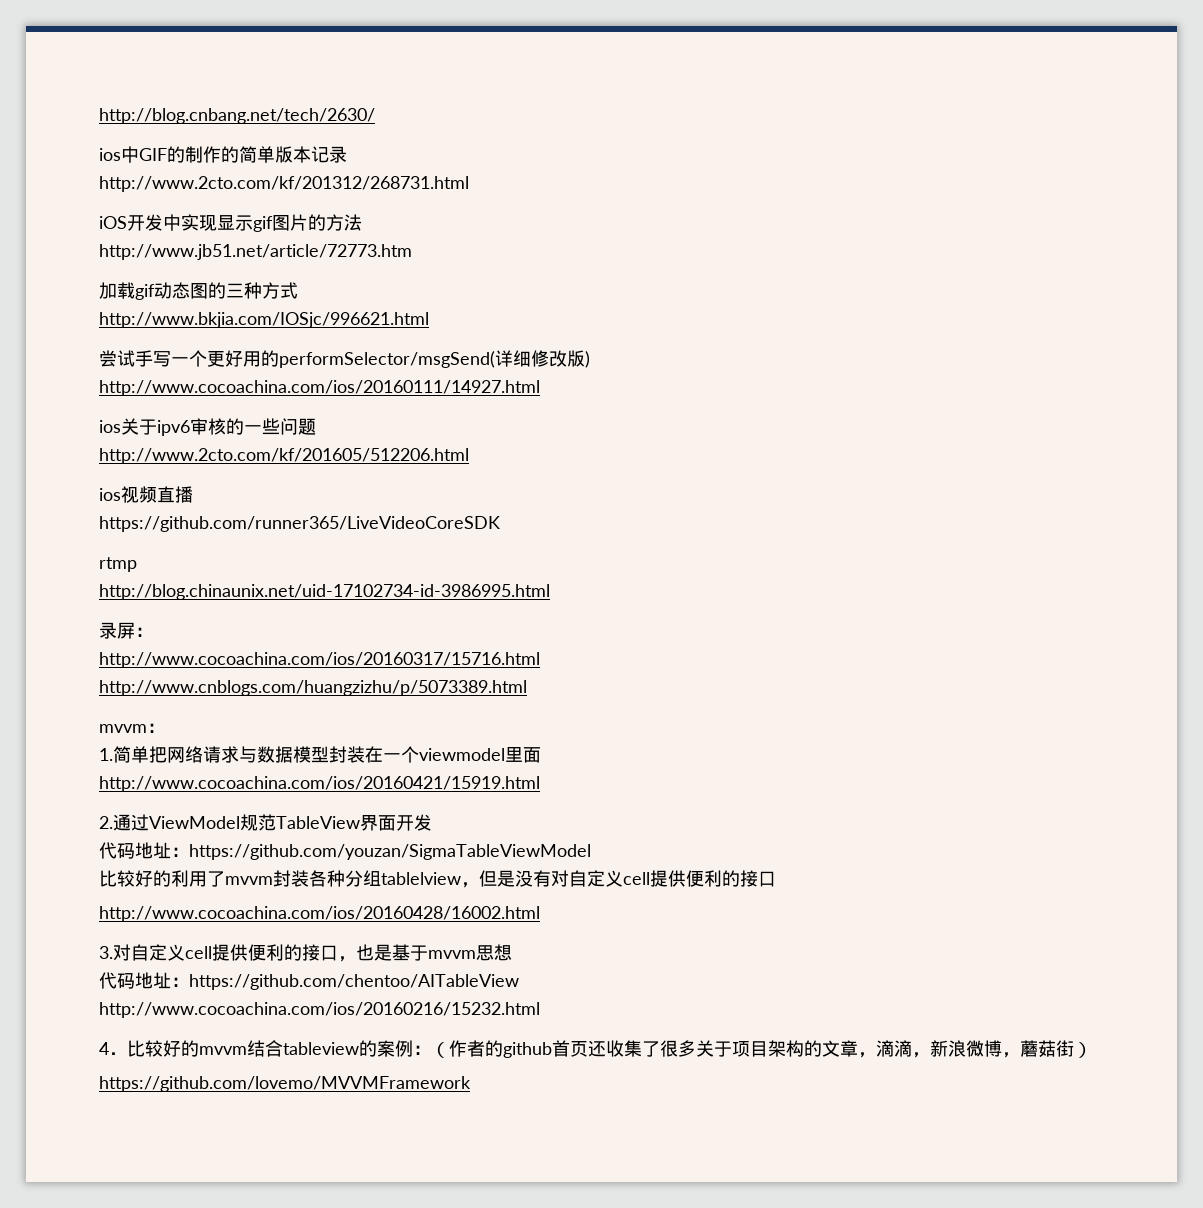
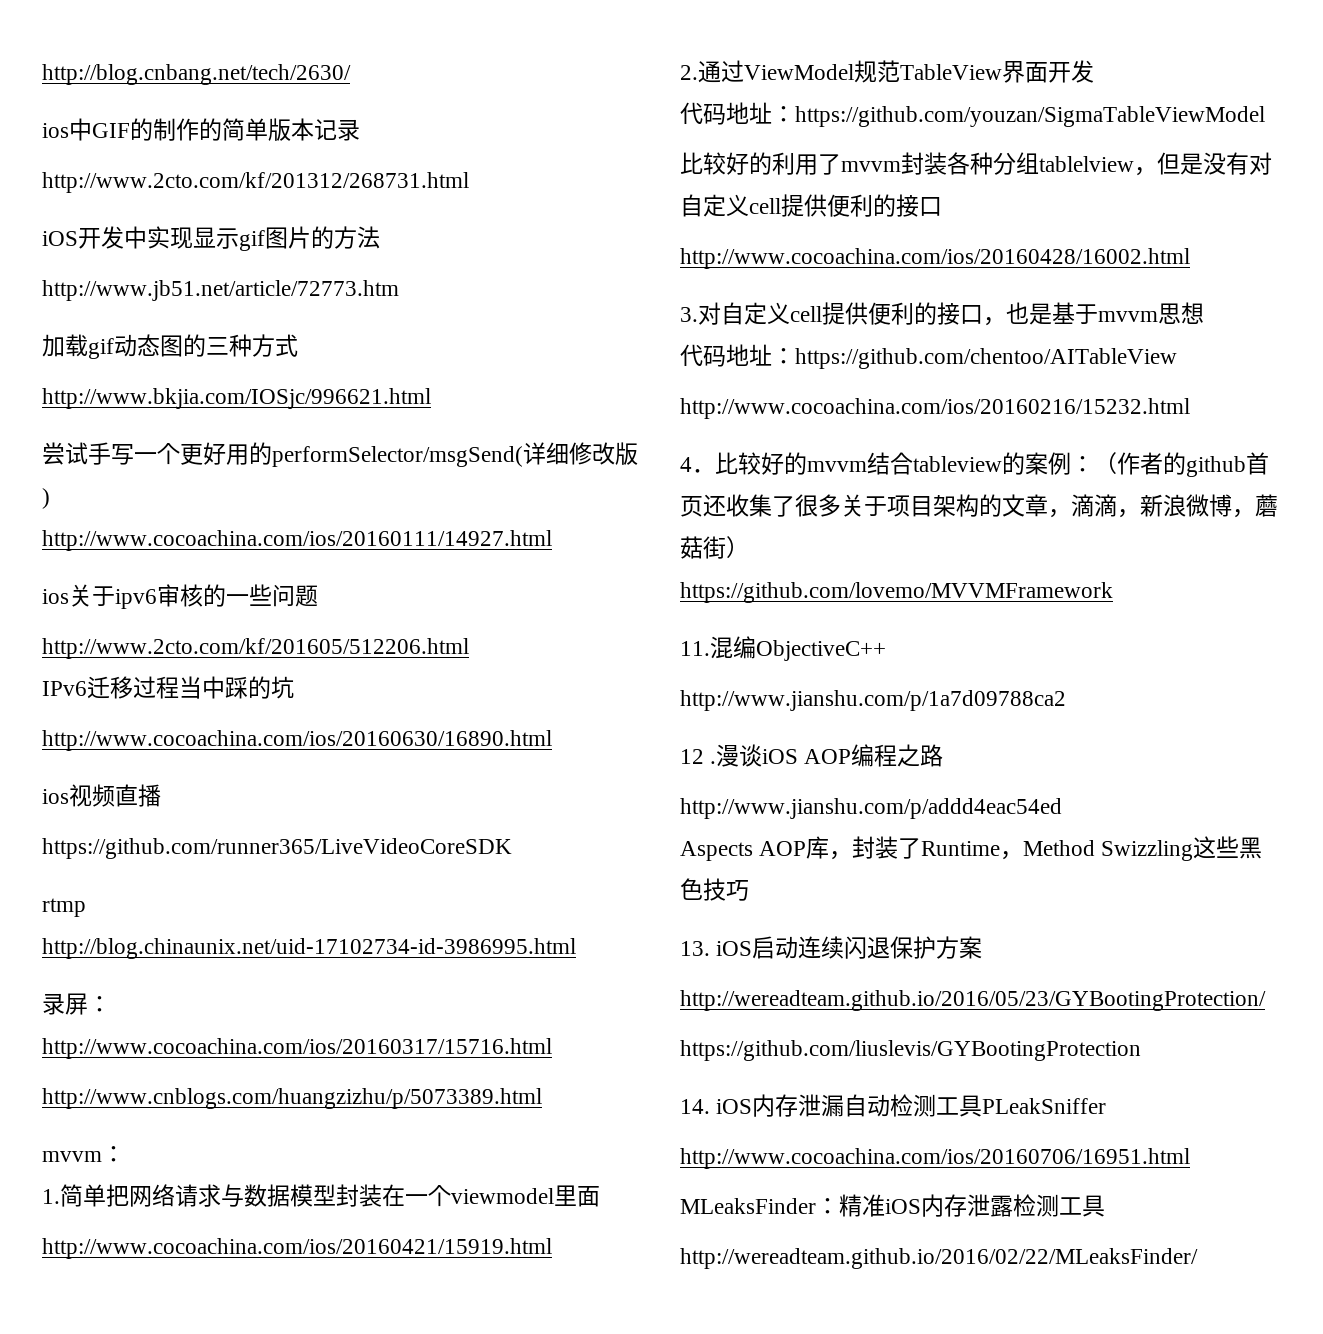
(469, 456) none -> [42,676,294,699] [42,730,552,751] // IPv6迁移过程当中踩的坑 // http://www.cocoachina.com/ios/20160630/16890.html
(471, 1084) none -> [680,636,886,661] [680,690,1066,711] [680,744,944,767] [680,798,1062,819] [680,836,1263,861] [680,878,749,901] [680,936,983,959] [680,990,1266,1011] [680,1040,1141,1061] [680,1094,1107,1117] [680,1148,1190,1169] [680,1194,1105,1217] [680,1248,1198,1269] // 11.混编ObjectiveC++ // http://www.jianshu.com/p/1a7d09788ca2 // 12 .漫谈iOS AOP编程之路 // http://www.jianshu.com/p/addd4eac54ed // Aspects AOP库，封装了Runtime，Method Swizzling这些黑色技巧 // 13. iOS启动连续闪退保护方案 // http://wereadteam.github.io/2016/05/23/GYBootingProtection/ // https://github.com/liuslevis/GYBootingProtection // 14. iOS内存泄漏自动检测工具PLeakSniffer // http://www.cocoachina.com/ios/20160706/16951.html // MLeaksFinder：精准iOS内存泄露检测工具 // http://wereadteam.github.io/2016/02/22/MLeaksFinder/

